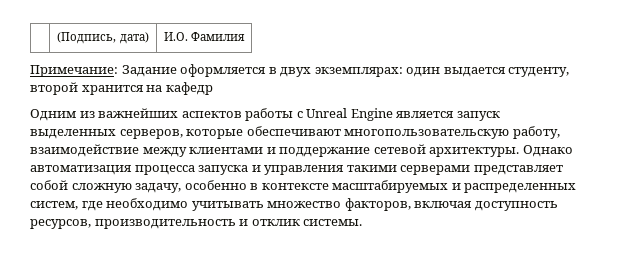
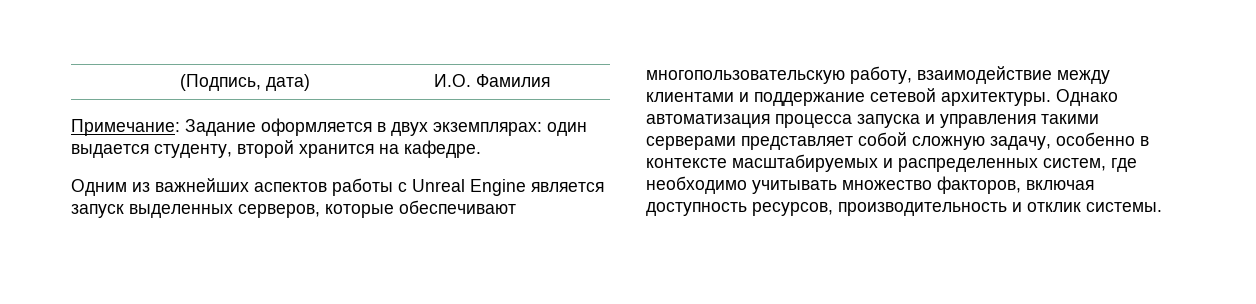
[165,82,213,95] кафедр -> [404,140,481,158] кафедре.

